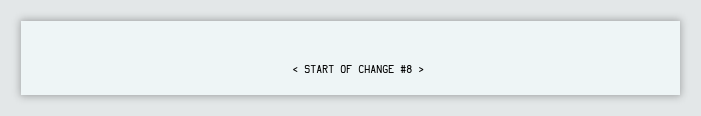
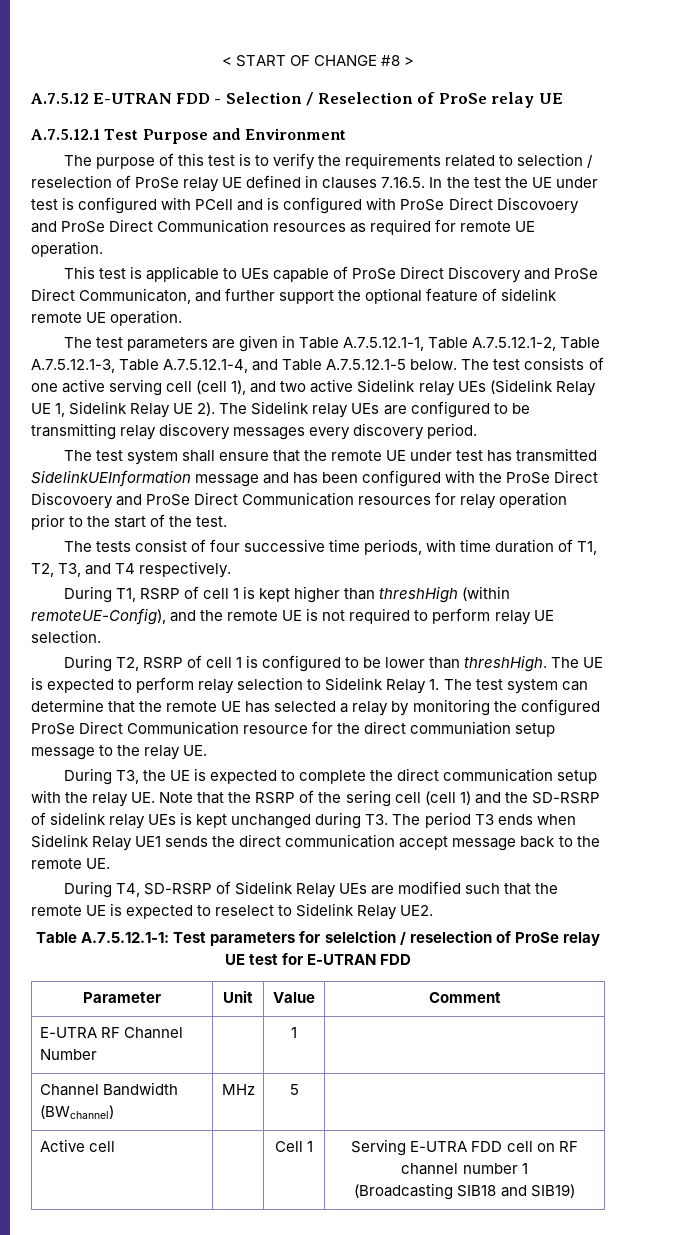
(424, 69) none -> [31,92,563,108] [31,128,347,144] [63,153,594,170] [31,175,598,192] [31,197,579,214] [31,219,536,235] [31,241,103,257] [63,266,599,283] [31,288,558,304] [31,310,183,326] [63,335,601,352] [31,357,604,373] [31,379,596,396] [31,401,530,418] [31,423,478,440] [63,448,598,465] [31,470,599,487] [31,492,568,509] [31,514,228,530] [63,539,598,555] [31,561,232,578] [63,586,511,603] [31,608,554,625] [31,630,101,643] [63,655,604,672] [31,677,588,694] [31,699,600,716] [31,721,556,737] [31,745,208,760] [63,768,598,785] [31,790,600,807] [31,812,576,829] [31,834,600,851] [31,858,111,869] [63,881,559,898] [31,903,434,920] [36,930,600,946] [224,953,412,965] [83,992,161,1003] [223,990,253,1003] [273,992,315,1003] [428,992,501,1003] [39,1027,183,1039] [39,1049,97,1060] [291,1027,297,1038] [39,1082,178,1096] [39,1105,114,1119] [221,1084,255,1095] [289,1084,299,1095] [39,1139,115,1152] [274,1141,314,1152] [351,1139,578,1156] [401,1163,528,1175] [354,1183,575,1200] // A.7.5.12 E-UTRAN FDD - Selection / Reselection of ProSe relay UE // A.7.5.12.1 Test Purpose and Environment // The purpose of this test is to verify the requirements related to selection / reselection of ProSe relay UE defined in clauses 7.16.5. In the test the UE under test is configured with PCell and is configured with ProSe Direct Discovoery and ProSe Direct Communication resources as required for remote UE operation. // This test is applicable to UEs capable of ProSe Direct Discovery and ProSe Direct Communicaton, and further support the optional feature of sidelink remote UE operation. // The test parameters are given in Table A.7.5.12.1-1, Table A.7.5.12.1-2, Table A.7.5.12.1-3, Table A.7.5.12.1-4, and Table A.7.5.12.1-5 below. The test consists of one active serving cell (cell 1), and two active Sidelink relay UEs (Sidelink Relay UE 1, Sidelink Relay UE 2). The Sidelink relay UEs are configured to be transmitting relay discovery messages every discovery period. // The test system shall ensure that the remote UE under test has transmitted SidelinkUEInformation message and has been configured with the ProSe Direct Discovoery and ProSe Direct Communication resources for relay operation prior to the start of the test. // The tests consist of four successive time periods, with time duration of T1, T2, T3, and T4 respectively. // During T1, RSRP of cell 1 is kept higher than threshHigh (within remoteUE-Config), and the remote UE is not required to perform relay UE selection. // During T2, RSRP of cell 1 is configured to be lower than threshHigh. The UE is expected to perform relay selection to Sidelink Relay 1. The test system can determine that the remote UE has selected a relay by monitoring the configured ProSe Direct Communication resource for the direct communiation setup message to the relay UE. // During T3, the UE is expected to complete the direct communication setup with the relay UE. Note that the RSRP of the sering cell (cell 1) and the SD-RSRP of sidelink relay UEs is kept unchanged during T3. The period T3 ends when Sidelink Relay UE1 sends the direct communication accept message back to the remote UE. // During T4, SD-RSRP of Sidelink Relay UEs are modified such that the remote UE is expected to reselect to Sidelink Relay UE2. // Table A.7.5.12.1-1: Test parameters for selelction / reselection of ProSe relay UE test for E-UTRAN FDD // Parameter | Unit | Value | Comment // E-UTRA RF Channel Number | | 1 | // Channel Bandwidth (BWchannel) | MHz | 5 | // Active cell | | Cell 1 | Serving E-UTRA FDD cell on RF channel number 1 // (Broadcasting SIB18 and SIB19)

